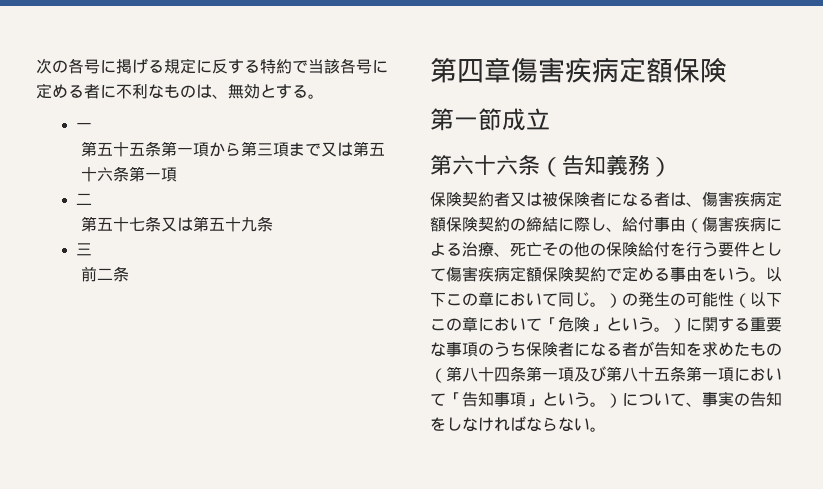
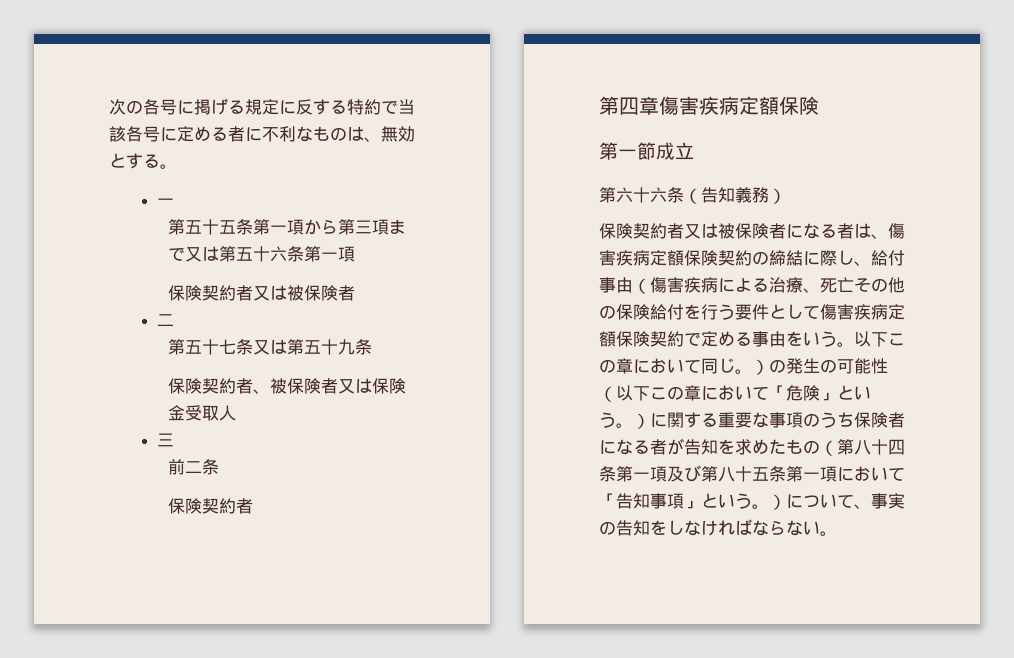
(177, 174) none -> [168,285,356,301] // 保険契約者又は被保険者
(273, 224) none -> [168,378,407,394] [168,405,237,421] // 保険契約者、被保険者又は保険金受取人
(129, 274) none -> [168,498,254,514] // 保険契約者

